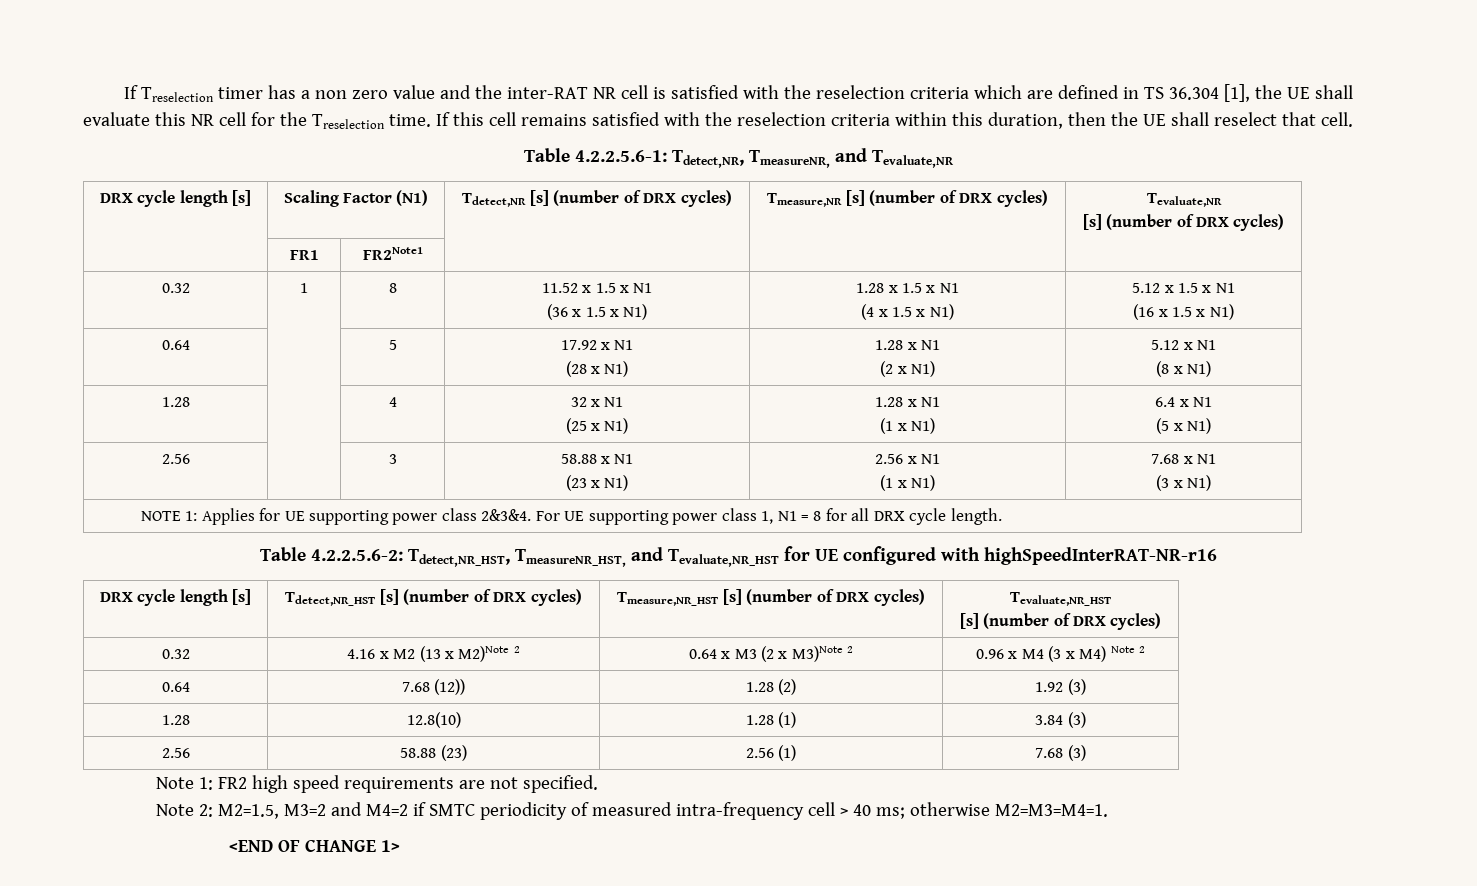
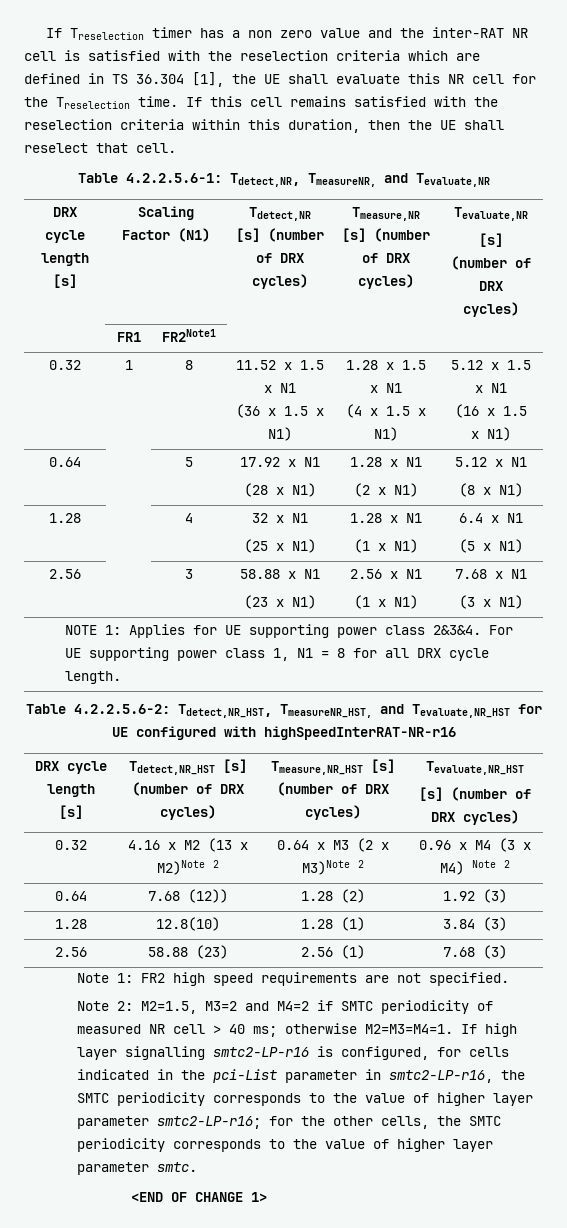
[675,802,804,820] intra-frequency -> [149,1024,166,1034] NR
(1108, 810) none -> [461,1023,518,1037] [77,1046,510,1060] [77,1069,526,1083] [77,1092,534,1106] [77,1116,502,1129] [77,1138,494,1152] [77,1162,198,1175] If high layer signalling smtc2-LP-r16 is configured, for cells indicated in the pci-List parameter in smtc2-LP-r16, the SMTC periodicity corresponds to the value of higher layer parameter smtc2-LP-r16; for the other cells, the SMTC periodicity corresponds to the value of higher layer parameter smtc.

